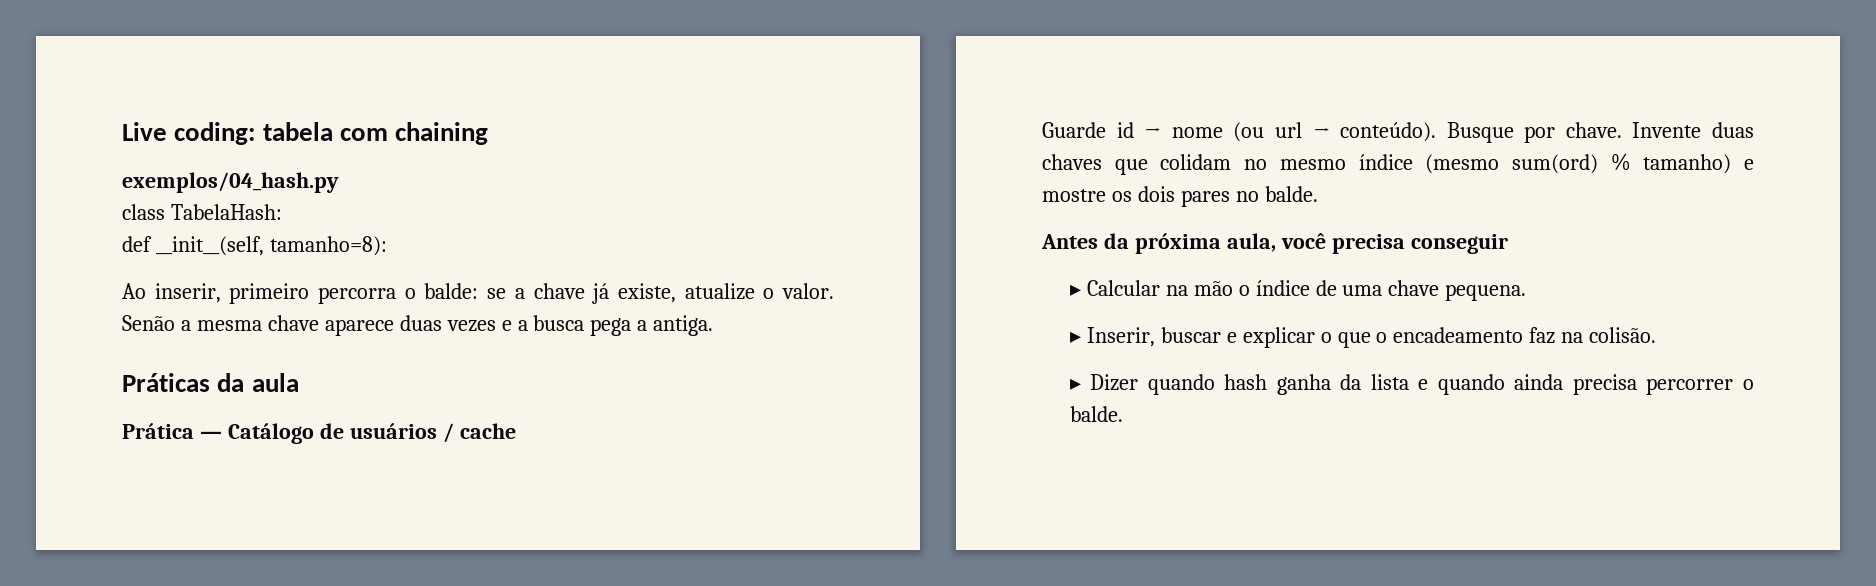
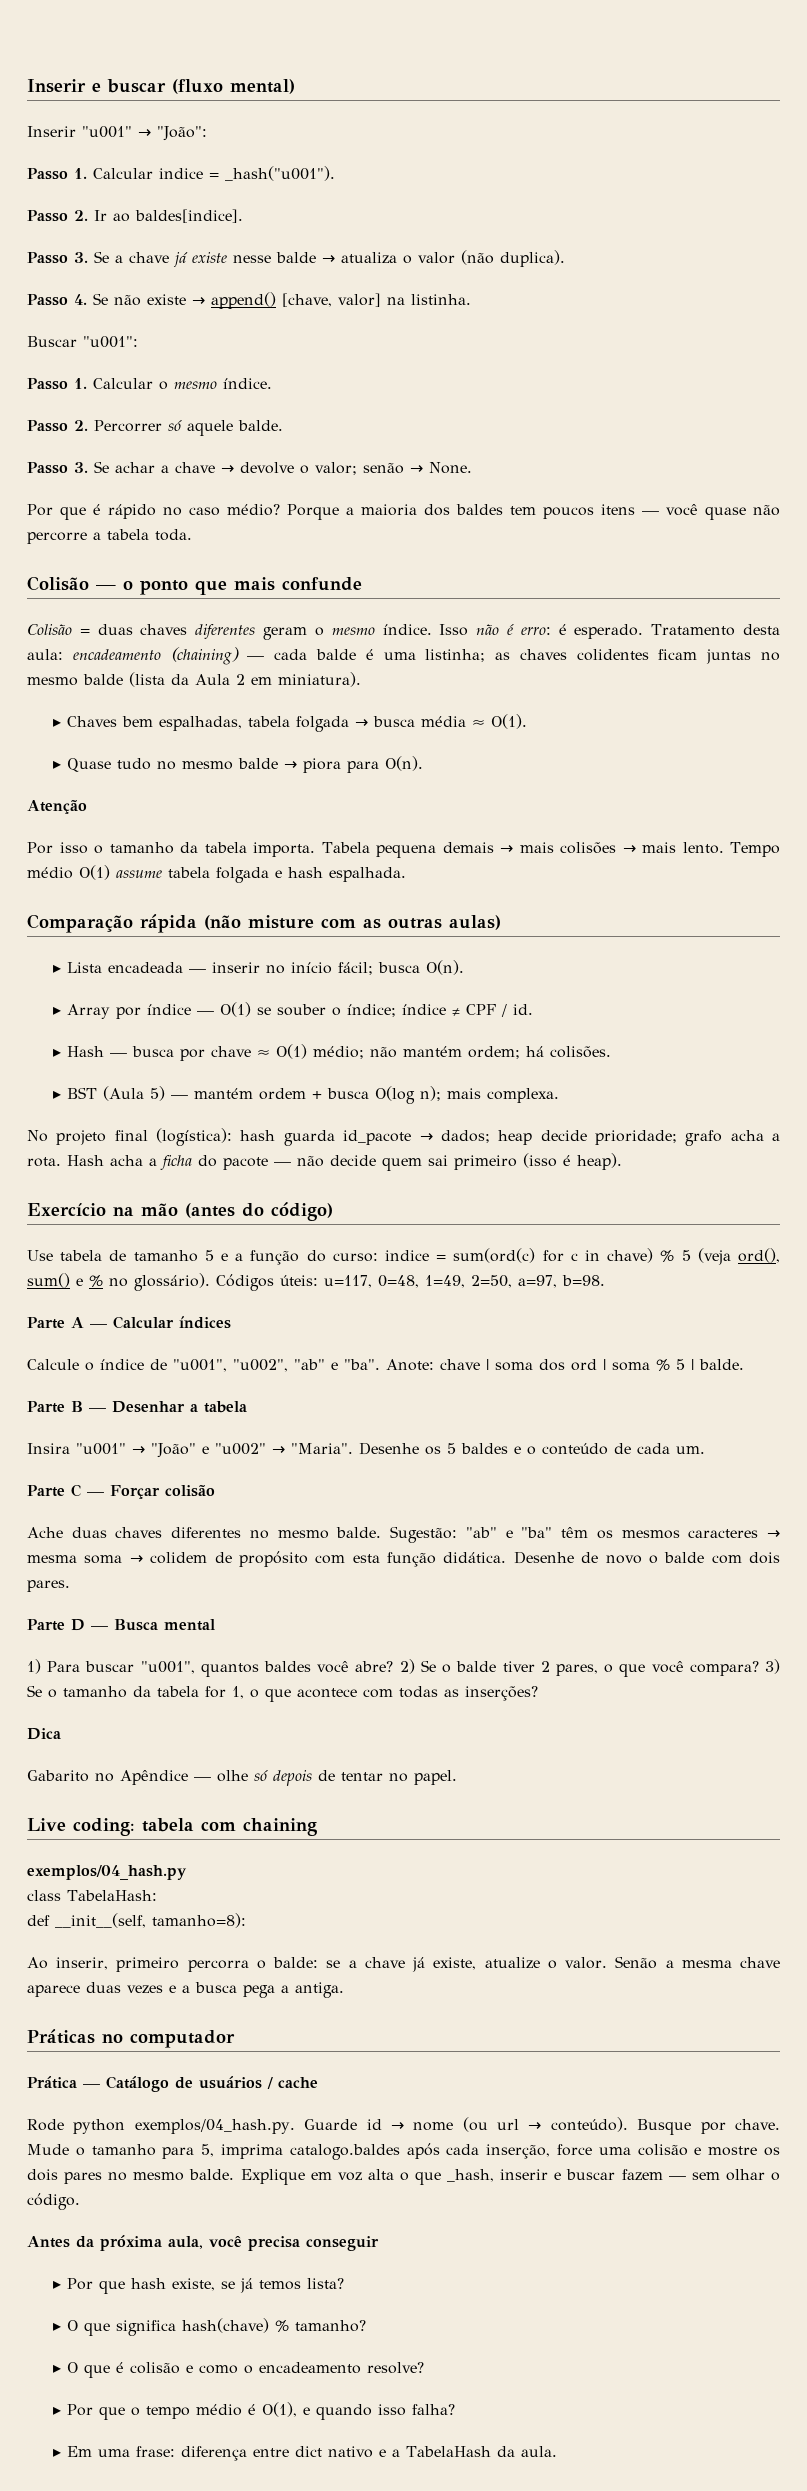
(122, 131) none -> [27,79,295,94] [27,126,207,141] [27,166,335,181] [27,209,243,223] [27,250,565,267] [27,292,471,309] [27,336,138,348] [27,378,272,390] [27,420,283,436] [27,461,472,475] [27,504,780,520] [27,529,192,544] [27,576,362,595] [27,624,780,640] [27,647,781,665] [27,672,361,687] [52,714,527,732] [52,756,423,773] [27,799,87,814] [27,842,781,858] [27,865,406,883] [27,914,501,933] [52,960,464,975] [52,1002,533,1019] [52,1044,611,1061] [52,1086,559,1104] [27,1128,780,1146] [27,1153,622,1171] [27,1202,333,1221] [27,1248,781,1265] [27,1273,605,1291] [27,1316,231,1329] [27,1359,744,1372] [27,1401,247,1413] [27,1442,705,1458] [27,1484,215,1499] [27,1526,781,1543] [27,1551,780,1567] [27,1580,70,1592] [27,1619,215,1631] [27,1659,781,1677] [27,1685,538,1702] [27,1728,61,1740] [27,1770,457,1786] Inserir e buscar (fluxo mental) // Inserir "u001" → "João": // Passo 1. Calcular indice = _hash("u001"). // Passo 2. Ir ao baldes[indice]. // Passo 3. Se a chave já existe nesse balde → atualiza o valor (não duplica). // Passo 4. Se não existe → append() [chave, valor] na listinha. // Buscar "u001": // Passo 1. Calcular o mesmo índice. // Passo 2. Percorrer só aquele balde. // Passo 3. Se achar a chave → devolve o valor; senão → None. // Por que é rápido no caso médio? Porque a maioria dos baldes tem poucos itens — você quase não percorre a tabela toda. // Colisão — o ponto que mais confunde // Colisão = duas chaves diferentes geram o mesmo índice. Isso não é erro: é esperado. Tratamento desta aula: encadeamento (chaining) — cada balde é uma listinha; as chaves colidentes ficam juntas no mesmo balde (lista da Aula 2 em miniatura). // ▸ Chaves bem espalhadas, tabela folgada → busca média ≈ O(1). // ▸ Quase tudo no mesmo balde → piora para O(n). // Atenção // Por isso o tamanho da tabela importa. Tabela pequena demais → mais colisões → mais lento. Tempo médio O(1) assume tabela folgada e hash espalhada. // Comparação rápida (não misture com as outras aulas) // ▸ Lista encadeada — inserir no início fácil; busca O(n). // ▸ Array por índice — O(1) se souber o índice; índice ≠ CPF / id. // ▸ Hash — busca por chave ≈ O(1) médio; não mantém ordem; há colisões. // ▸ BST (Aula 5) — mantém ordem + busca O(log n); mais complexa. // No projeto final (logística): hash guarda id_pacote → dados; heap decide prioridade; grafo acha a rota. Hash acha a ficha do pacote — não decide quem sai primeiro (isso é heap). // Exercício na mão (antes do código) // Use tabela de tamanho 5 e a função do curso: indice = sum(ord(c) for c in chave) % 5 (veja ord(), sum() e % no glossário). Códigos úteis: u=117, 0=48, 1=49, 2=50, a=97, b=98. // Parte A — Calcular índices // Calcule o índice de "u001", "u002", "ab" e "ba". Anote: chave | soma dos ord | soma % 5 | balde. // Parte B — Desenhar a tabela // Insira "u001" → "João" e "u002" → "Maria". Desenhe os 5 baldes e o conteúdo de cada um. // Parte C — Forçar colisão // Ache duas chaves diferentes no mesmo balde. Sugestão: "ab" e "ba" têm os mesmos caracteres → mesma soma → colidem de propósito com esta função didática. Desenhe de novo o balde com dois pares. // Parte D — Busca mental // 1) Para buscar "u001", quantos baldes você abre? 2) Se o balde tiver 2 pares, o que você compara? 3) Se o tamanho da tabela for 1, o que acontece com todas as inserções? // Dica // Gabarito no Apêndice — olhe só depois de tentar no papel. //
[217,373,299,392] da aula -> [102,2030,235,2048] no computador
(516, 431) none -> [27,2119,295,2134] Rode python exemplos/04_hash.py.
[1632,122,1754,138] [1042,153,1732,175] Invente duas chaves que colidam no mesmo índice (mesmo sum(ord) % tamanho) -> [27,2143,688,2160] Mude o tamanho para 5, imprima catalogo.baldes após cada inserção, force uma colisão
[1264,186,1318,202] balde. -> [133,2169,780,2185] [27,2193,80,2210] mesmo balde. Explique em voz alta o que _hash, inserir e buscar fazem — sem olhar o código.
[1086,280,1527,301] [1069,327,1657,348] [1069,374,1754,395] [1069,406,1123,422] Calcular na mão o índice de uma chave pequena. // ▸ Inserir, buscar e explicar o que o encadeamento faz na colisão. // ▸ Dizer quando hash ganha da lista e quando ainda precisa percorrer o balde. -> [66,2278,344,2294] [52,2318,366,2336] [52,2362,424,2378] [52,2402,455,2420] [52,2446,557,2461] Por que hash existe, se já temos lista? // ▸ O que significa hash(chave) % tamanho? // ▸ O que é colisão e como o encadeamento resolve? // ▸ Por que o tempo médio é O(1), e quando isso falha? // ▸ Em uma frase: diferença entre dict nativo e a TabelaHash da aula.

